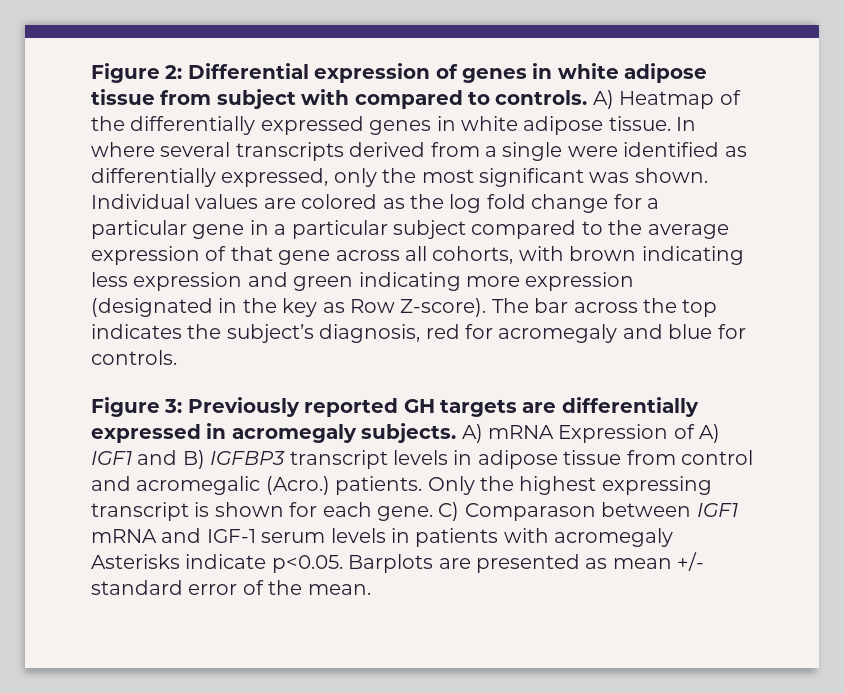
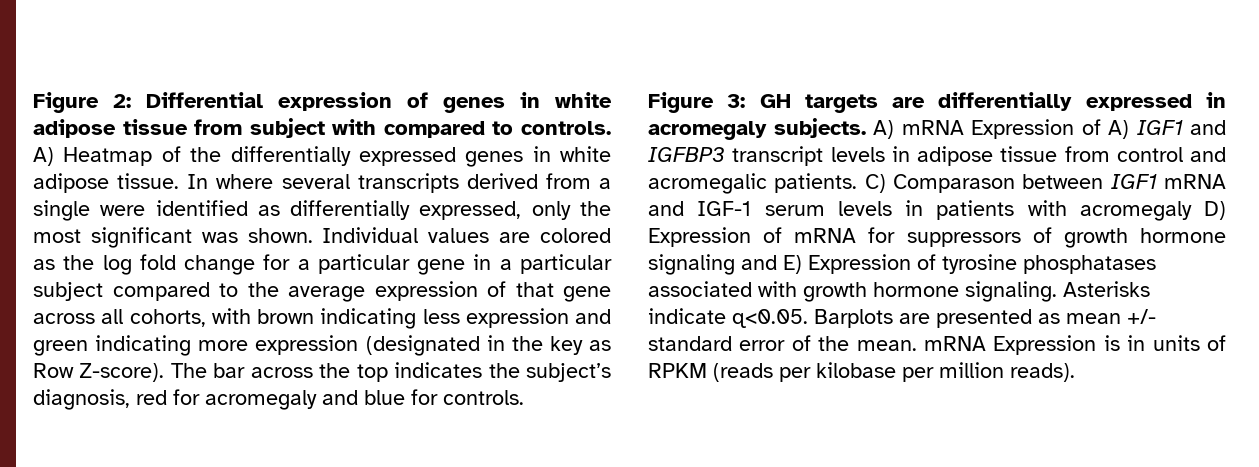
[187,397,399,417] Previously reported -> (746, 101) none
[182,450,205,469] B) -> (1226, 127) none
[265,476,712,495] [91,502,433,521] (Acro.) patients. Only the highest expressing transcript is shown for each gene. -> [774,173,858,193] patients.
(674, 537) none -> [1204,201,1226,220] [648,227,1226,248] [648,254,1156,275] [648,281,1057,302] D) Expression of mRNA for suppressors of growth hormone signaling and E) Expression of tyrosine phosphatases associated with growth hormone signaling.
[271,555,343,573] p<0.05. -> [732,309,808,328] q<0.05.
(371, 589) none -> [924,335,1226,355] [648,362,1075,382] mRNA Expression is in units of RPKM (reads per kilobase per million reads).

